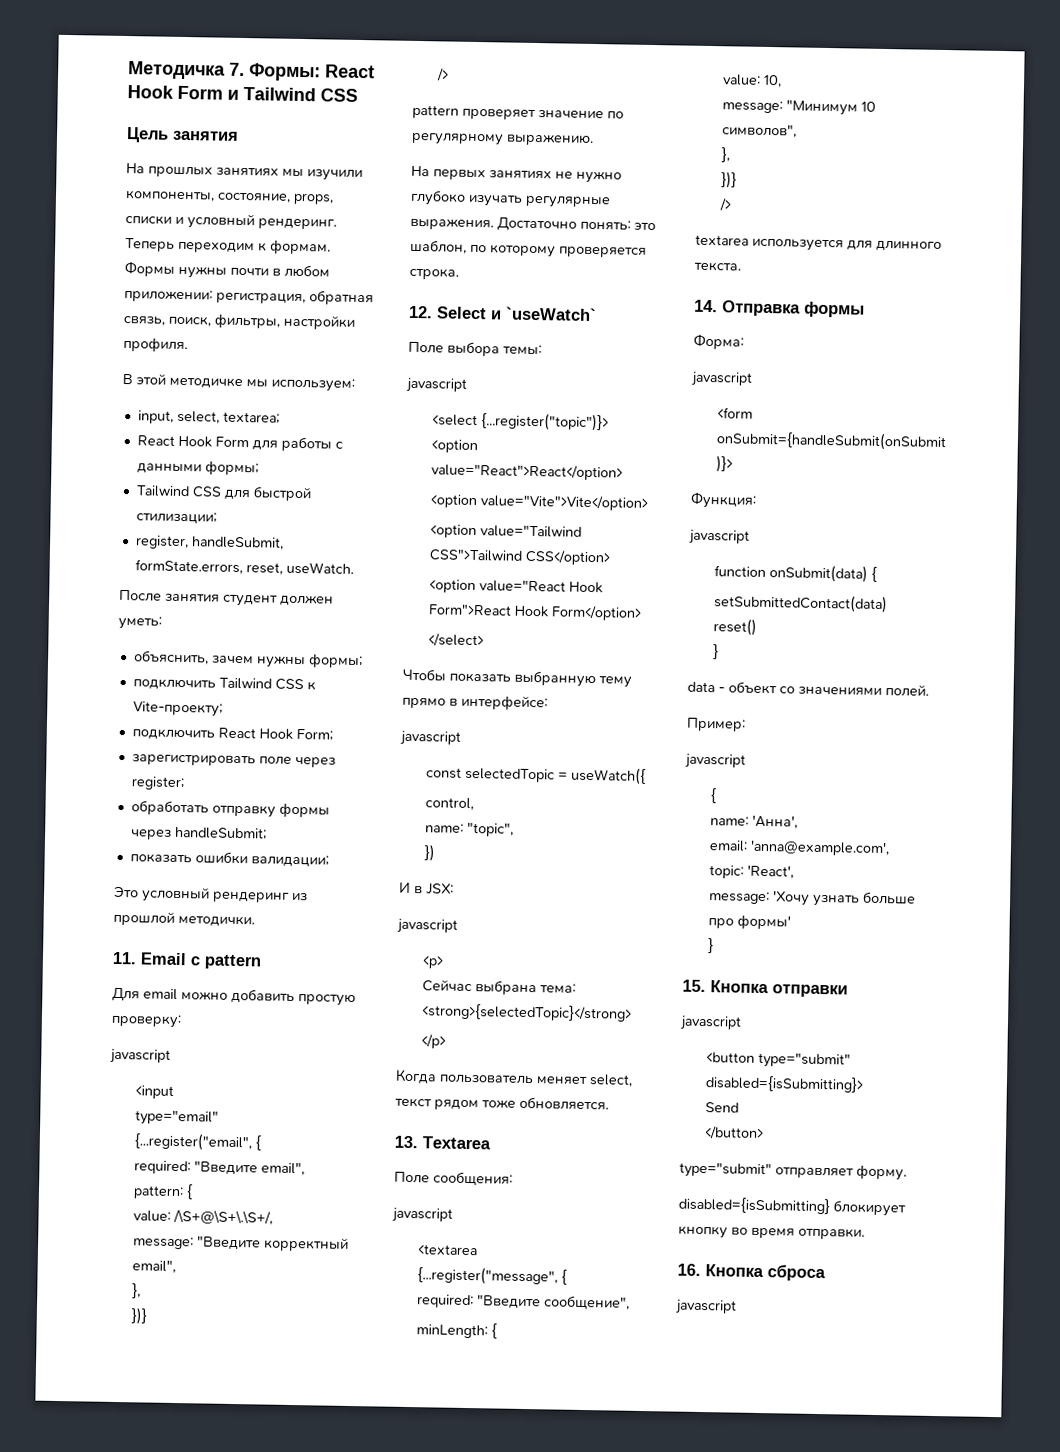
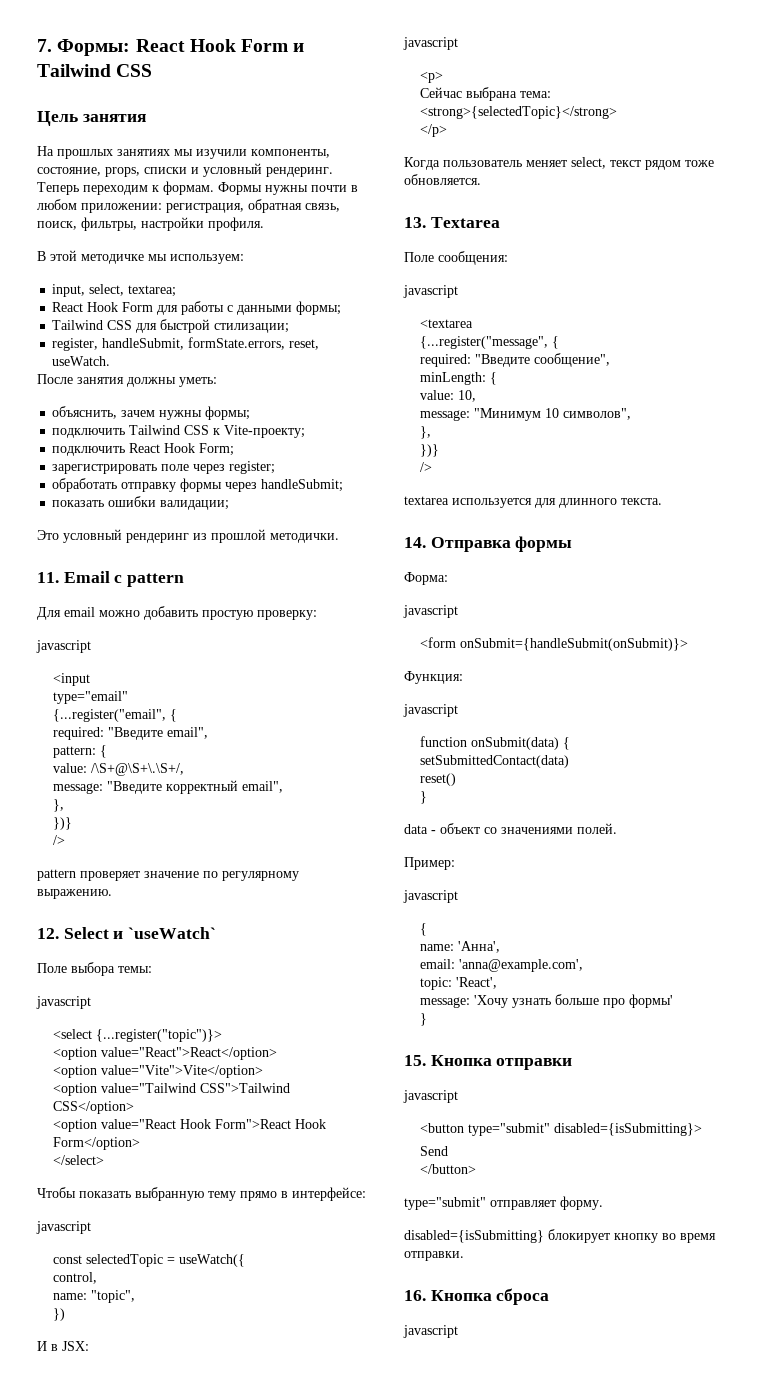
[128,61,226,80] Методичка -> (37, 45) none
[223,594,334,607] студент должен -> [127,377,176,387] должны
[411,165,622,184] [410,189,611,209] [410,217,656,232] [410,239,647,258] [409,267,459,280] // На первых занятиях не нужно глубоко изучать регулярные выражения. Достаточно понять: это шаблон, по которому проверяется строка. -> (112, 894) none

